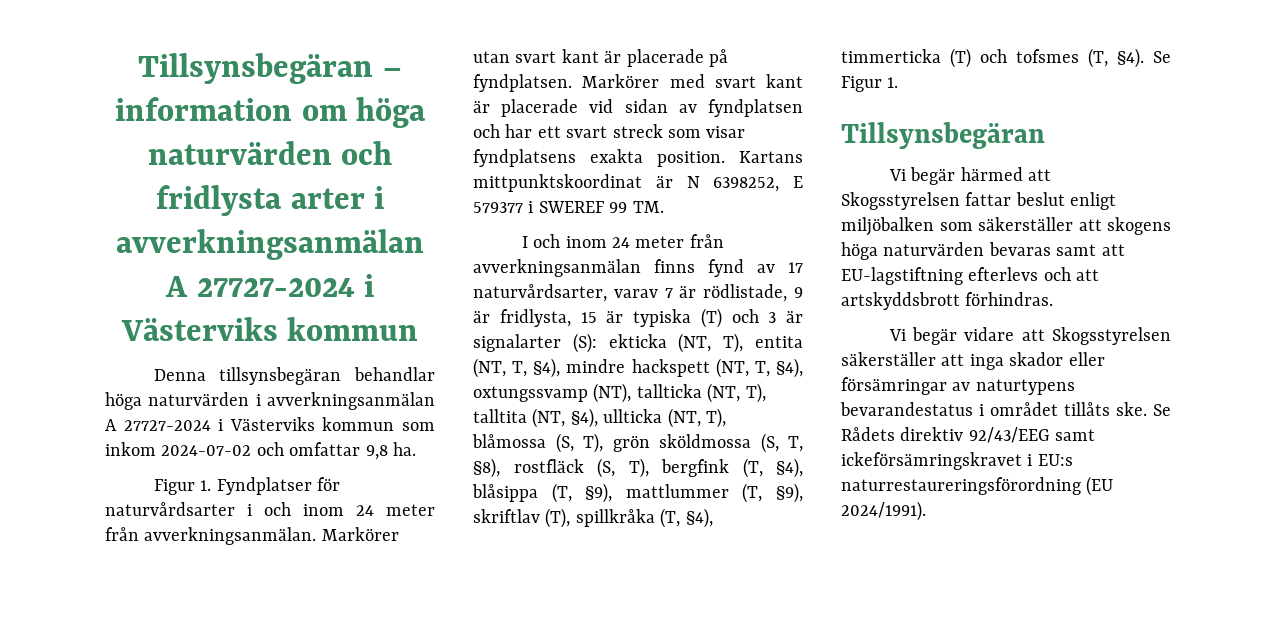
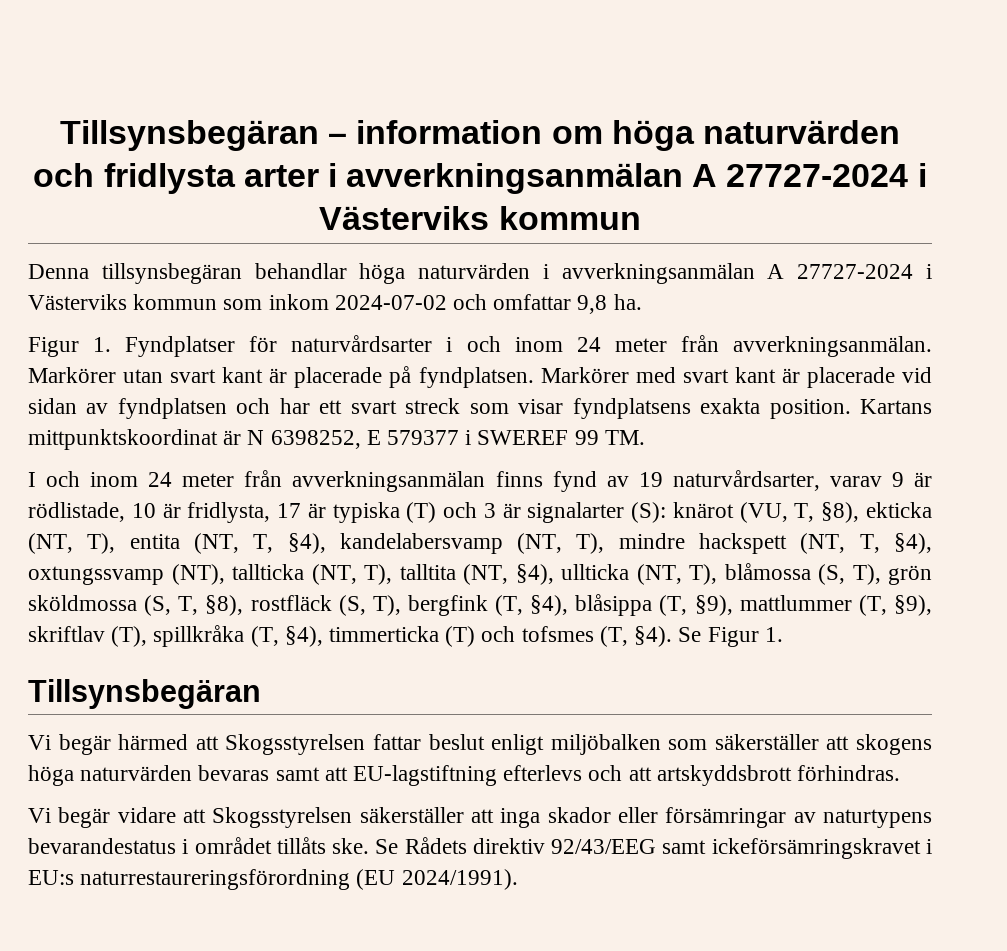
[788,262,803,273] 17 -> [638,472,663,487] 19
[664,288,673,298] 7 -> [891,472,904,487] 9
[794,287,803,298] 9 -> [131,503,156,518] 10
[580,312,597,323] 15 -> [277,503,302,518] 17
(597, 343) none -> [672,502,860,523] knärot (VU, T, §8),
(561, 368) none -> [339,533,605,554] kandelabersvamp (NT, T),

